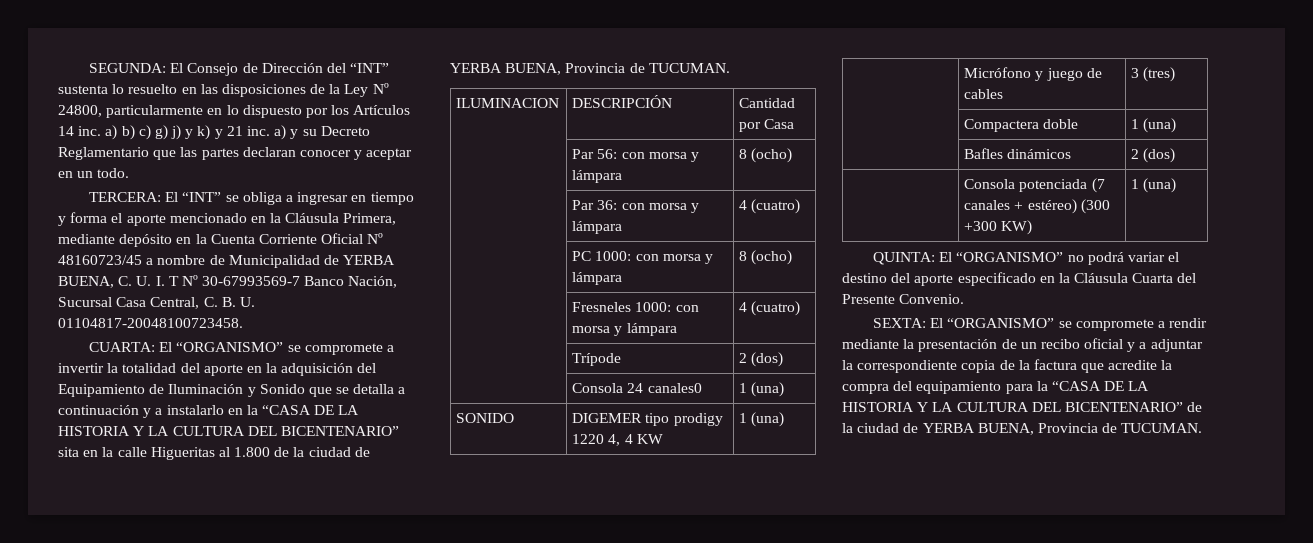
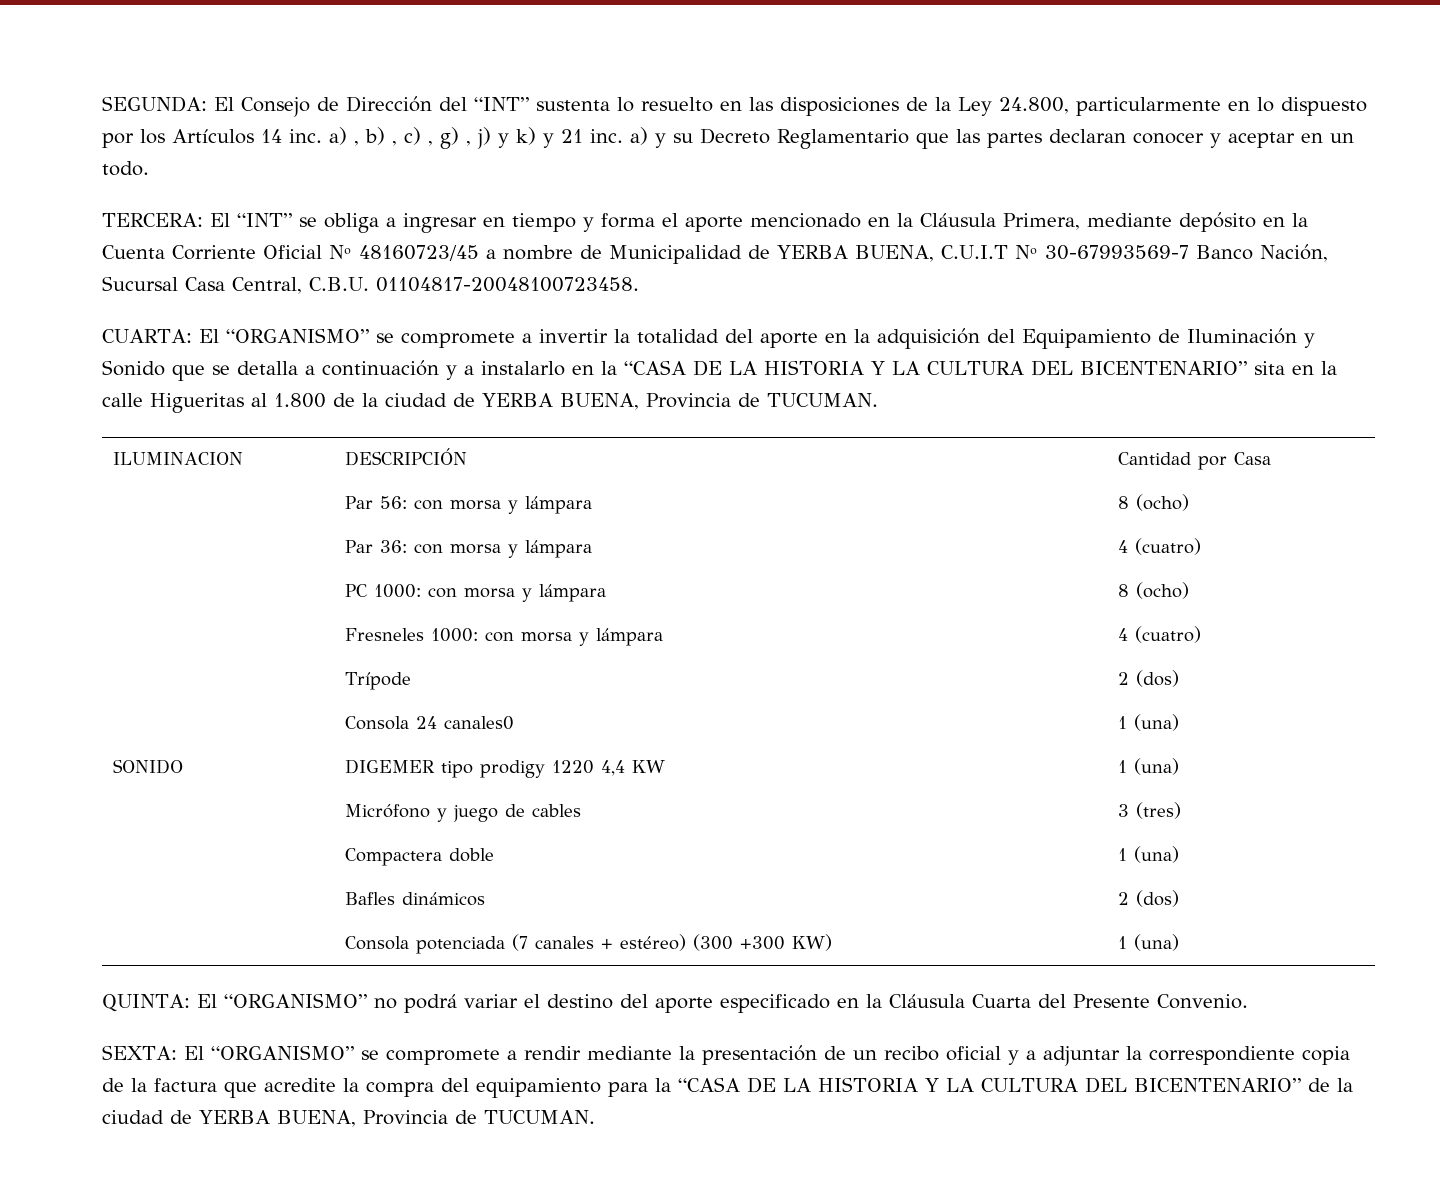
[372,83,389,94] [58,105,102,117] Nº 24800, -> [999,97,1069,114] 24.800,
[121,125,168,140] b) c) g) -> [354,127,471,149] , b) , c) , g) ,
[118,276,179,286] C. U. I. T -> [941,245,1008,259] C.U.I.T
[203,297,255,307] C. B. U. -> [309,277,369,291] C.B.U.
[608,434,633,446] 4, 4 -> [600,760,625,776] 4,4

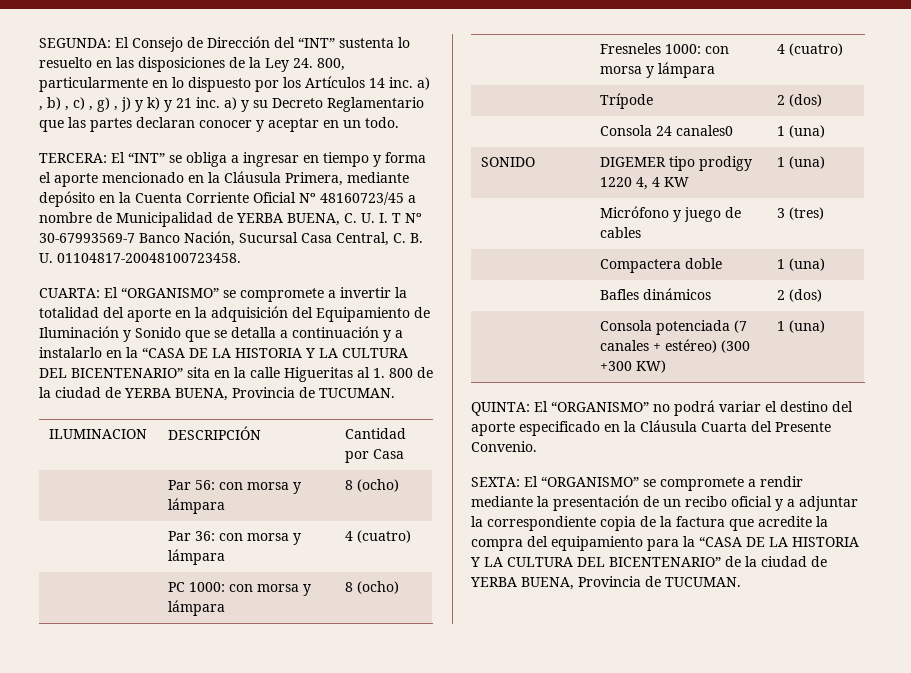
[999,97,1069,114] 24.800, -> [293,58,345,71] 24. 800,
[941,245,1008,259] C.U.I.T -> [344,213,401,223] C. U. I. T
[309,277,369,291] C.B.U. -> [393,233,423,243] [39,253,53,263] C. B. U.
[274,393,326,408] 1.800 -> [373,368,413,378] 1. 800
[600,760,625,776] 4,4 -> [636,177,661,190] 4, 4

